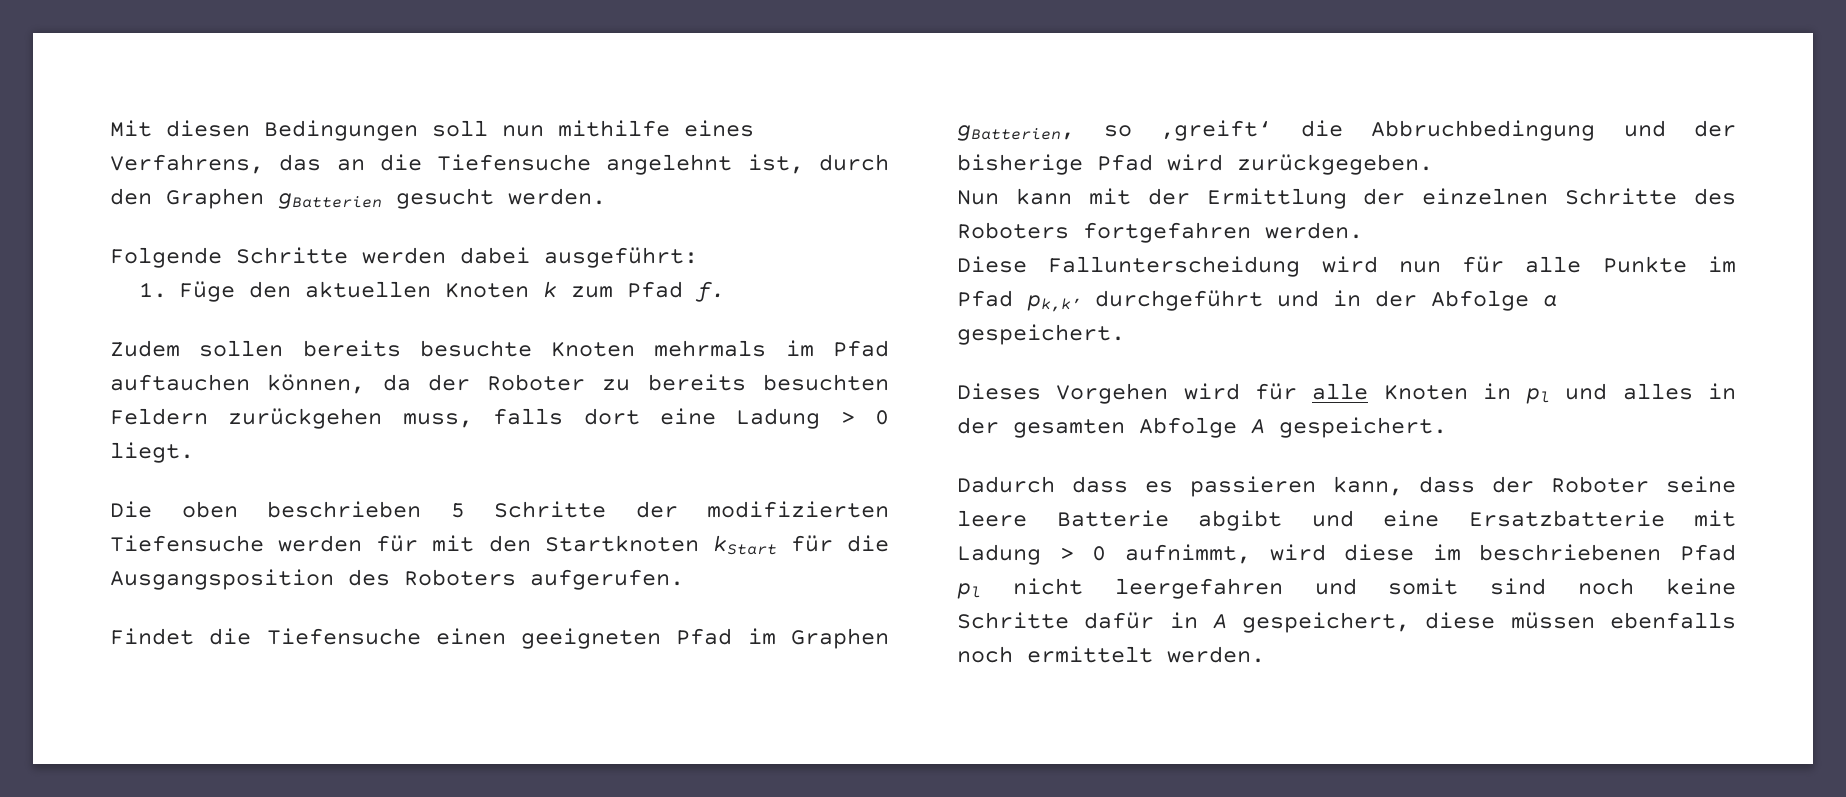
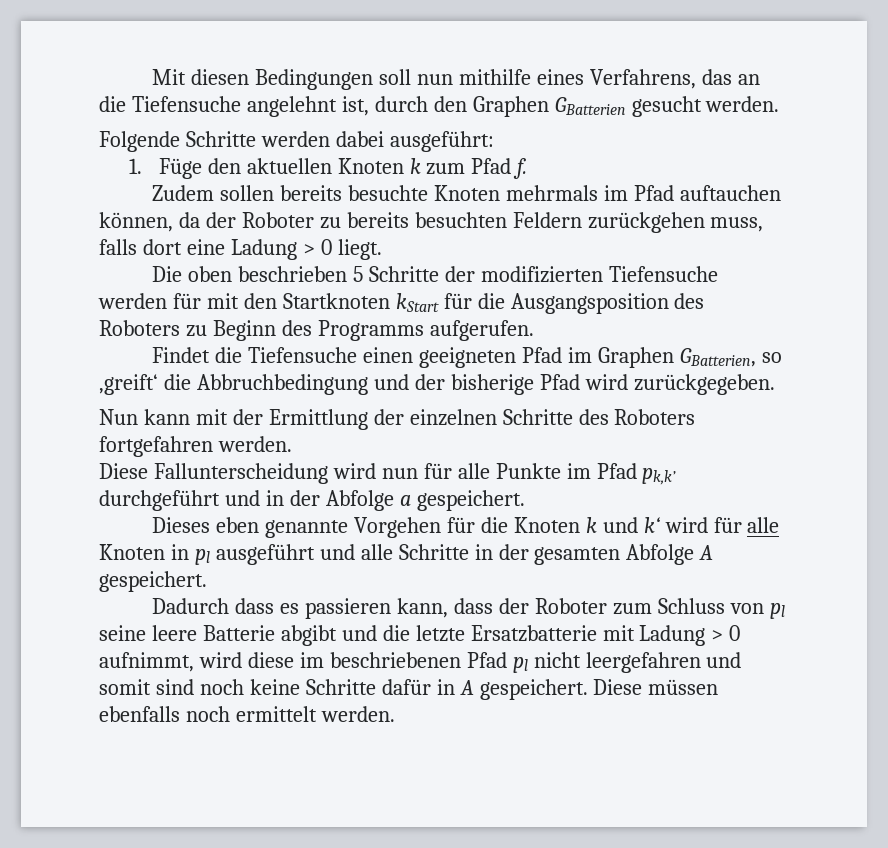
[278,193,382,209] gBatterien -> [554,97,626,115] GBatterien
(516, 577) none -> [185,320,424,341] zu Beginn des Programms
[957,125,1075,141] gBatterien, -> [679,348,756,367] GBatterien,
[1056,383,1169,404] Vorgehen -> [216,517,660,538] eben genannte Vorgehen für die Knoten k und k‘
[1565,383,1693,400] und alles -> [215,544,469,565] ausgeführt und alle Schritte
(1650, 484) none -> [612,598,785,619] zum Schluss von pl
[1383,510,1439,527] eine -> [382,625,465,642] die letzte
[1242,612,1496,633] gespeichert, diese -> [479,679,643,700] gespeichert. Diese

